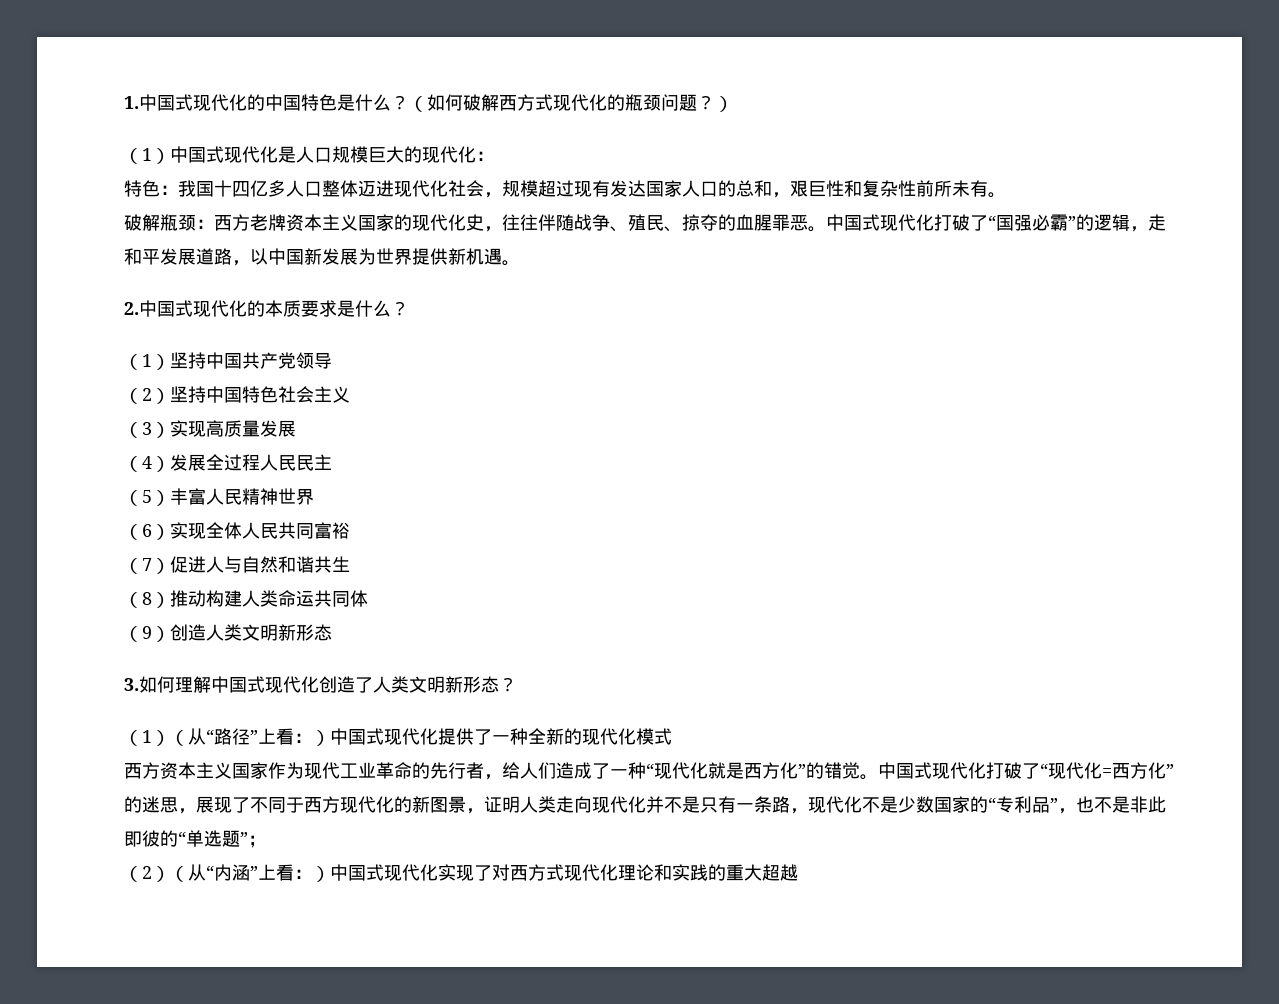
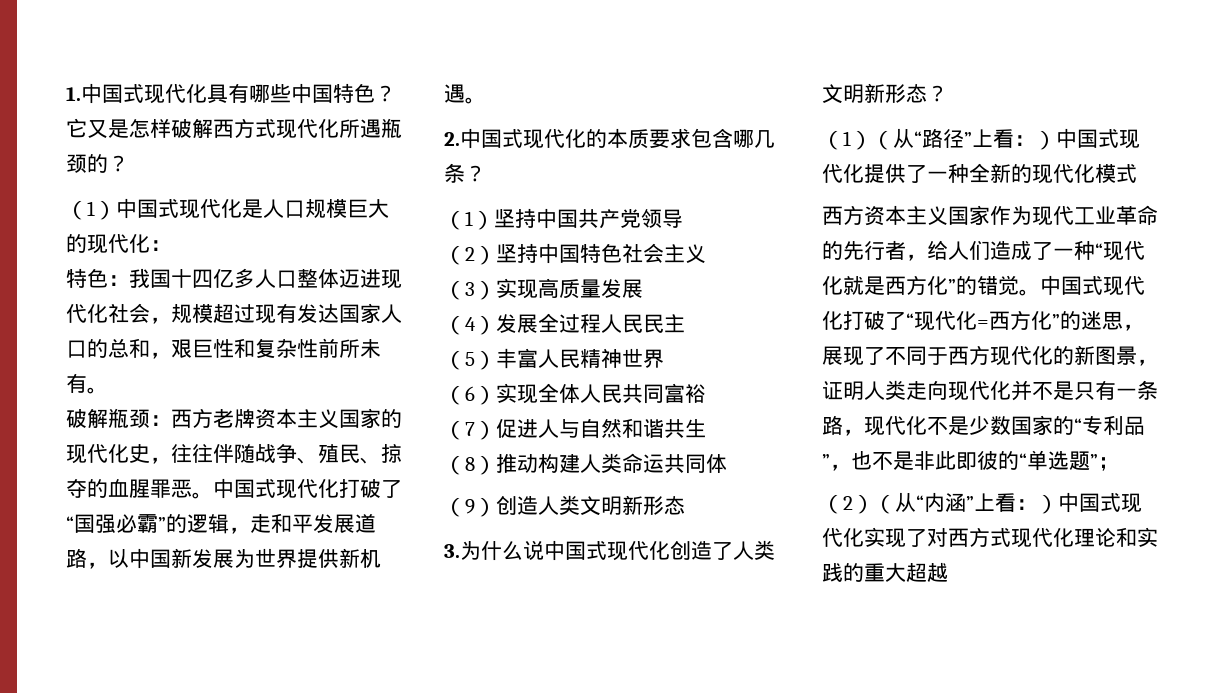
[247,94,463,112] 的中国特色是什么？（如何 -> [207,83,396,104] [66,118,171,138] 具有哪些中国特色？它又是怎样
[607,94,733,112] 的瓶颈问题？） -> [339,118,402,138] [66,154,129,173] 所遇瓶颈的？
[337,300,391,317] 是什么 -> [691,128,775,148] [444,163,465,183] 包含哪几条
[139,676,211,693] 如何理解 -> [460,540,544,561] 为什么说

